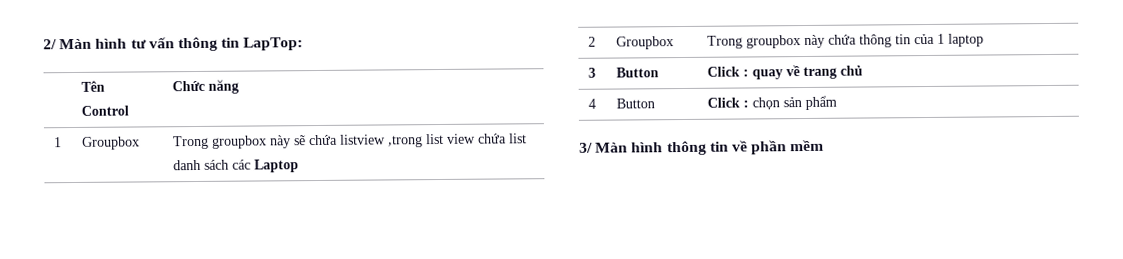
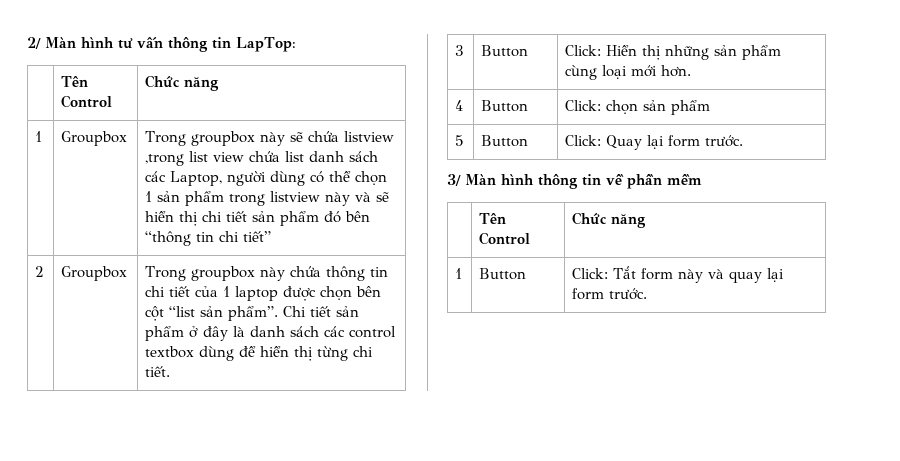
[254,159,300,173] Laptop -> [170,171,388,186] [145,191,390,206] [145,211,371,226] [145,231,272,246] Laptop, người dùng có thể chọn 1 sản phẩm trong listview này và sẽ hiển thị chi tiết sản phẩm đó bên “thông tin chi tiết”
(912, 39) none -> [145,286,191,297] chi tiết
[588,67,597,78] [616,67,660,78] [707,65,864,80] // 3 | Button | Click : quay về trang chủ -> [283,286,382,301] [145,306,360,321] [145,326,397,341] [145,346,374,361] [145,366,171,377] [455,45,465,56] [481,45,529,57] [565,45,782,60] [565,65,692,80] được chọn bên cột “list sản phẩm”. Chi tiết sản phẩm ở đây là danh sách các control textbox dùng để hiển thị từng chi tiết. // 3 | Button | Click: Hiển thị những sản phẩm cùng loại mới hơn.
[707,97,750,108] Click : -> [565,100,602,111] Click:
(838, 102) none -> [455,135,465,146] [481,135,529,147] [565,135,744,150] // 5 | Button | Click: Quay lại form trước.
(825, 145) none -> [479,213,507,224] [479,232,531,245] [572,212,647,228] [455,268,463,279] [479,268,527,280] [572,266,785,283] [572,288,648,300] // | Tên Control | Chức năng // 1 | Button | Click: Tắt form này và quay lại form trước.

